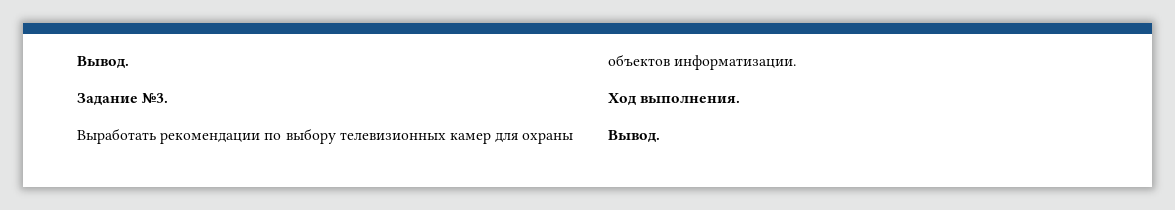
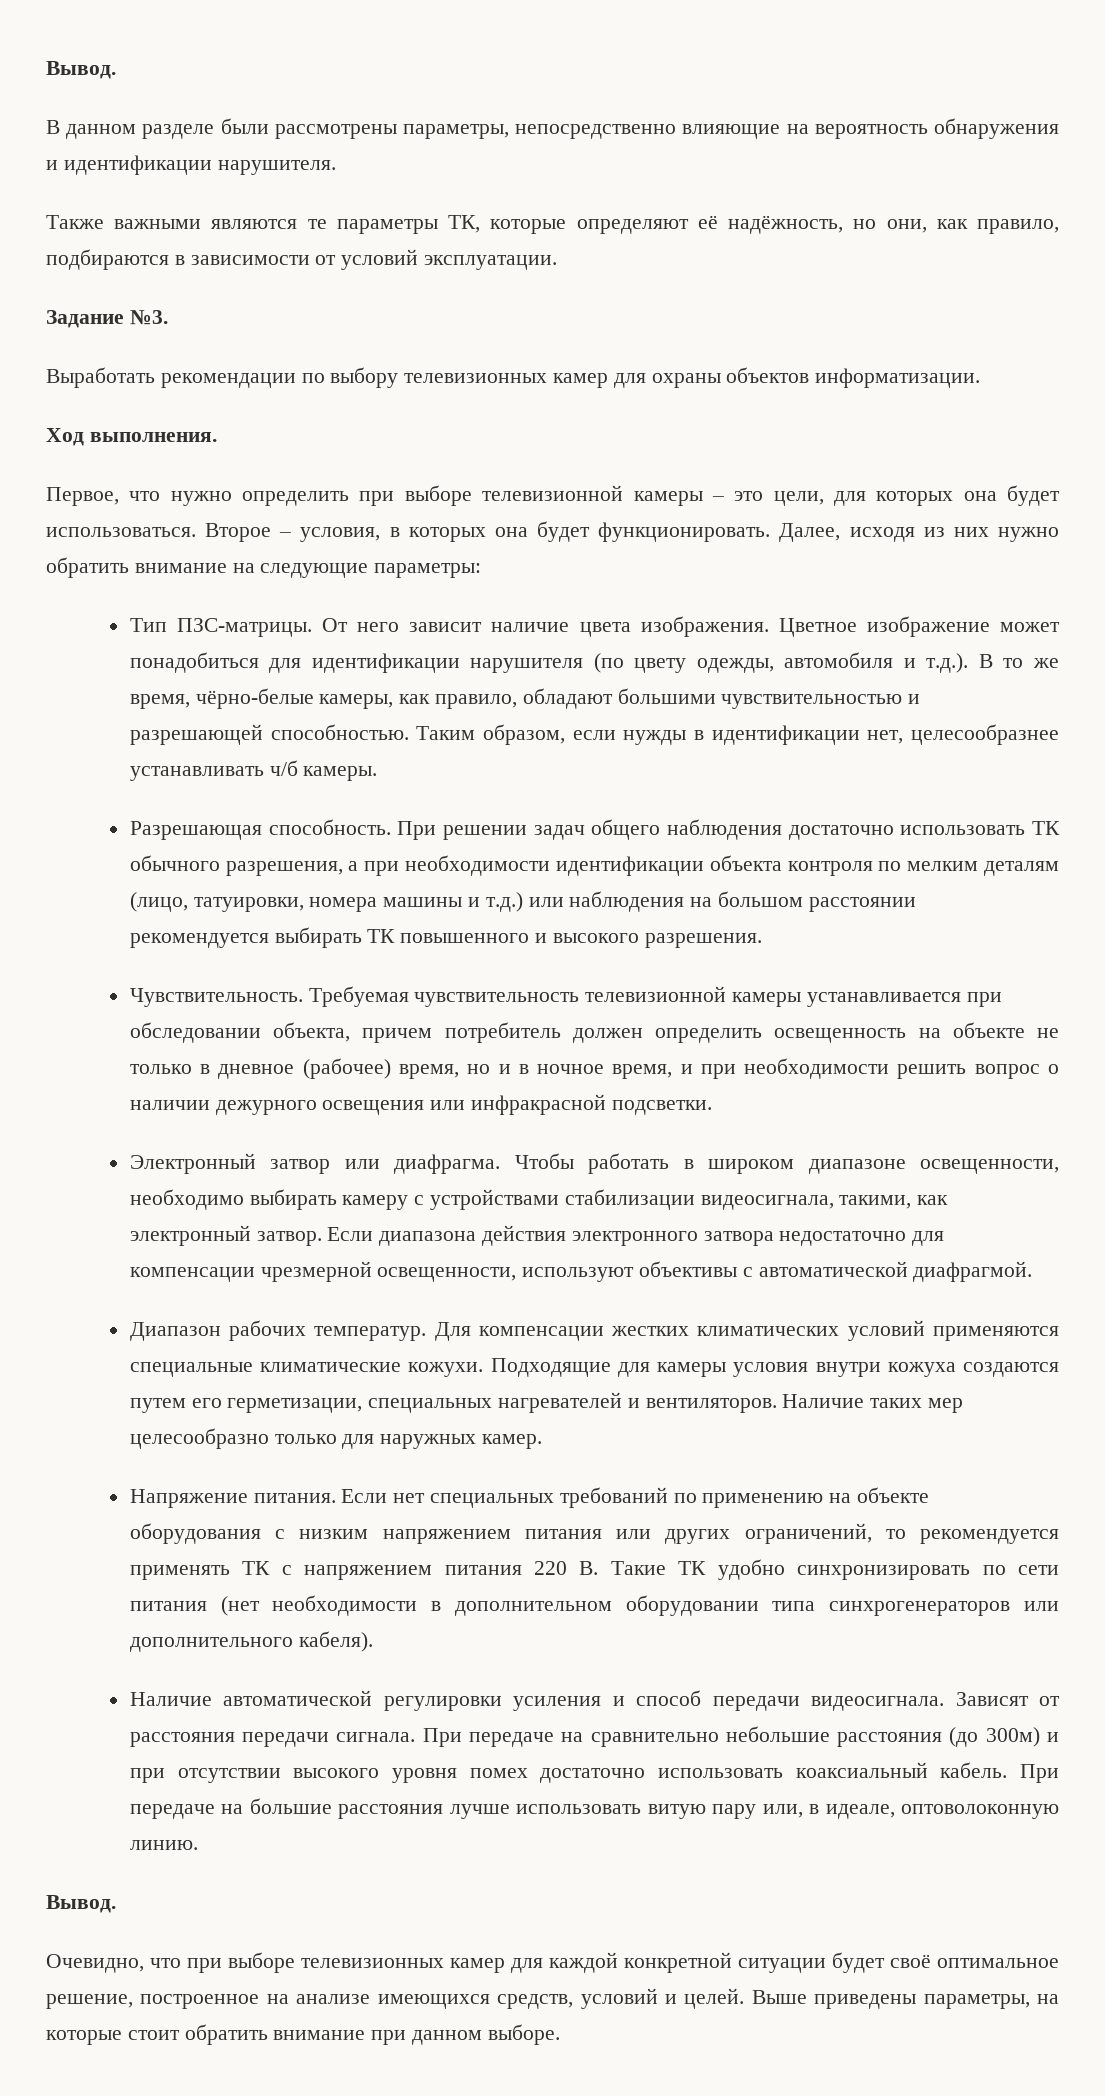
[77,56,129,69] Вывод. -> [46,61,116,79] [46,118,1059,139] [46,155,336,175] [46,215,1060,234] [46,249,558,270] Вывод. // В данном разделе были рассмотрены параметры, непосредственно влияющие на вероятность обнаружения и идентификации нарушителя. // Также важными являются те параметры ТК, которые определяют её надёжность, но они, как правило, подбираются в зависимости от условий эксплуатации.
[608,130,660,143] Вывод. -> [46,485,1061,506] [46,521,1059,542] [46,557,482,578] [129,616,1060,637] [129,652,1059,673] [129,688,921,709] [129,724,1059,745] [129,760,378,781] [129,819,1060,840] [129,855,1059,876] [129,891,916,912] [129,927,762,948] [129,986,1002,1007] [129,1022,1059,1043] [129,1058,1059,1079] [129,1094,712,1115] [129,1153,1059,1174] [129,1189,949,1210] [129,1225,945,1246] [129,1261,1033,1282] [129,1320,1059,1341] [129,1358,1059,1377] [129,1392,964,1413] [129,1428,543,1449] [129,1487,930,1508] [129,1523,1059,1544] [129,1559,1059,1580] [129,1595,1059,1616] [129,1631,373,1652] [129,1690,1060,1711] [129,1726,1059,1747] [129,1762,1059,1783] [129,1798,1059,1819] [129,1840,198,1850] [46,1895,116,1913] [46,1952,1059,1973] [46,1988,1059,2009] [46,2024,560,2045] Первое, что нужно определить при выборе телевизионной камеры – это цели, для которых она будет использоваться. Второе – условия, в которых она будет функционировать. Далее, исходя из них нужно обратить внимание на следующие параметры: // Тип ПЗС-матрицы. От него зависит наличие цвета изображения. Цветное изображение может понадобиться для идентификации нарушителя (по цвету одежды, автомобиля и т.д.). В то же время, чёрно-белые камеры, как правило, обладают большими чувствительностью и разрешающей способностью. Таким образом, если нужды в идентификации нет, целесообразнее устанавливать ч/б камеры. // Разрешающая способность. При решении задач общего наблюдения достаточно использовать ТК обычного разрешения, а при необходимости идентификации объекта контроля по мелким деталям (лицо, татуировки, номера машины и т.д.) или наблюдения на большом расстоянии рекомендуется выбирать ТК повышенного и высокого разрешения. // Чувствительность. Требуемая чувствительность телевизионной камеры устанавливается при обследовании объекта, причем потребитель должен определить освещенность на объекте не только в дневное (рабочее) время, но и в ночное время, и при необходимости решить вопрос о наличии дежурного освещения или инфракрасной подсветки. // Электронный затвор или диафрагма. Чтобы работать в широком диапазоне освещенности, необходимо выбирать камеру с устройствами стабилизации видеосигнала, такими, как электронный затвор. Если диапазона действия электронного затвора недостаточно для компенсации чрезмерной освещенности, используют объективы с автоматической диафрагмой. // Диапазон рабочих температур. Для компенсации жестких климатических условий применяются специальные климатические кожухи. Подходящие для камеры условия внутри кожуха создаются путем его герметизации, специальных нагревателей и вентиляторов. Наличие таких мер целесообразно только для наружных камер. // Напряжение питания. Если нет специальных требований по применению на объекте оборудования с низким напряжением питания или других ограничений, то рекомендуется применять ТК с напряжением питания 220 В. Такие ТК удобно синхронизировать по сети питания (нет необходимости в дополнительном оборудовании типа синхрогенераторов или дополнительного кабеля). // Наличие автоматической регулировки усиления и способ передачи видеосигнала. Зависят от расстояния передачи сигнала. При передаче на сравнительно небольшие расстояния (до 300м) и при отсутствии высокого уровня помех достаточно использовать коаксиальный кабель. При передаче на большие расстояния лучше использовать витую пару или, в идеале, оптоволоконную линию. // Вывод. // Очевидно, что при выборе телевизионных камер для каждой конкретной ситуации будет своё оптимальное решение, построенное на анализе имеющихся средств, условий и целей. Выше приведены параметры, на которые стоит обратить внимание при данном выборе.

